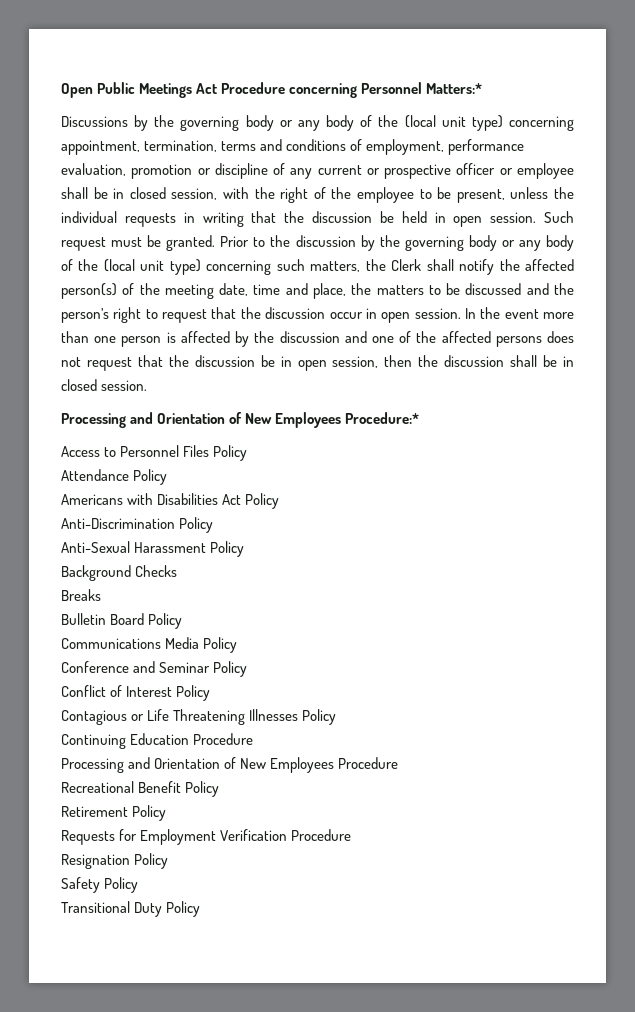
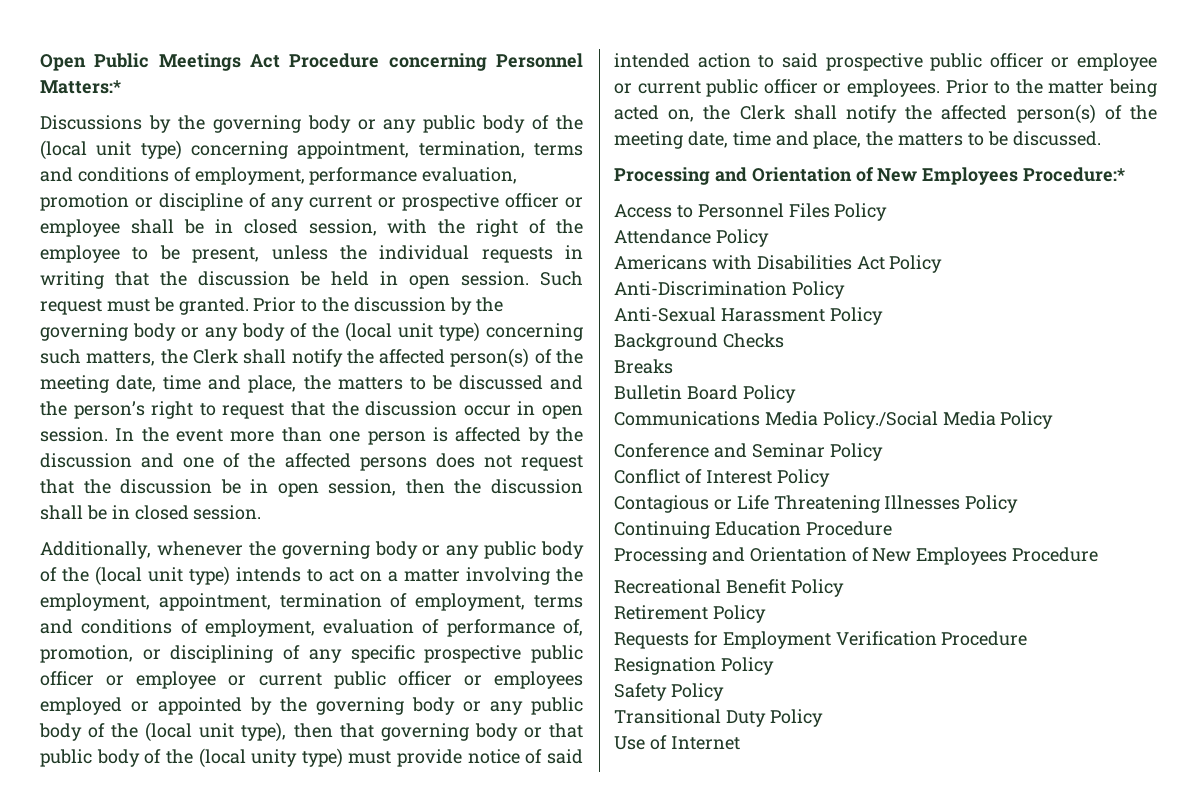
(320, 125) none -> [423,115,476,133] public
(148, 385) none -> [40,541,584,559] [40,566,583,586] [40,593,583,611] [40,619,583,637] [40,645,583,663] [40,671,583,689] [40,697,583,715] [39,722,583,742] [40,748,583,768] [614,53,1157,71] [614,79,1157,97] [614,104,1157,124] [614,131,1101,149] // Additionally, whenever the governing body or any public body of the (local unit type) intends to act on a matter involving the employment, appointment, termination of employment, terms and conditions of employment, evaluation of performance of, promotion, or disciplining of any specific prospective public officer or employee or current public officer or employees employed or appointed by the governing body or any public body of the (local unit type), then that governing body or that public body of the (local unity type) must provide notice of said intended action to said prospective public officer or employee or current public officer or employees. Prior to the matter being acted on, the Clerk shall notify the affected person(s) of the meeting date, time and place, the matters to be discussed.
(200, 643) none -> [822,411,996,429] Policy./Social Media
(201, 909) none -> [614,735,740,750] // Use of Internet

